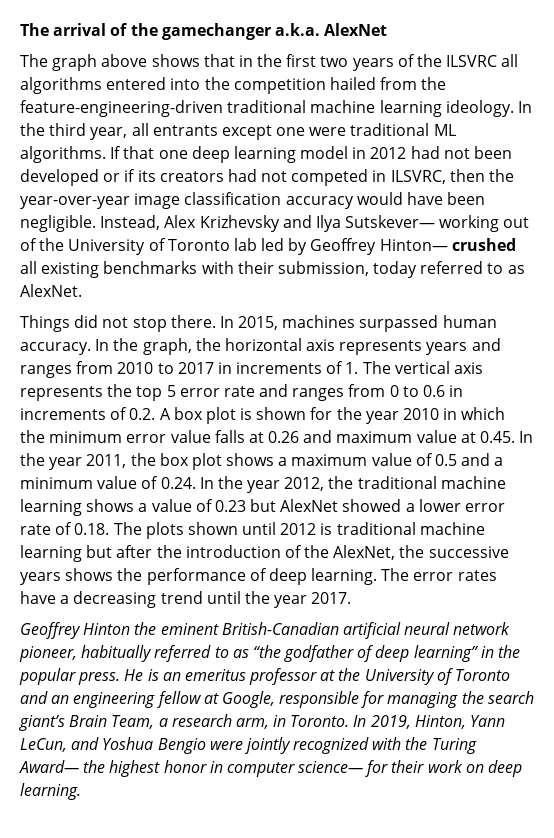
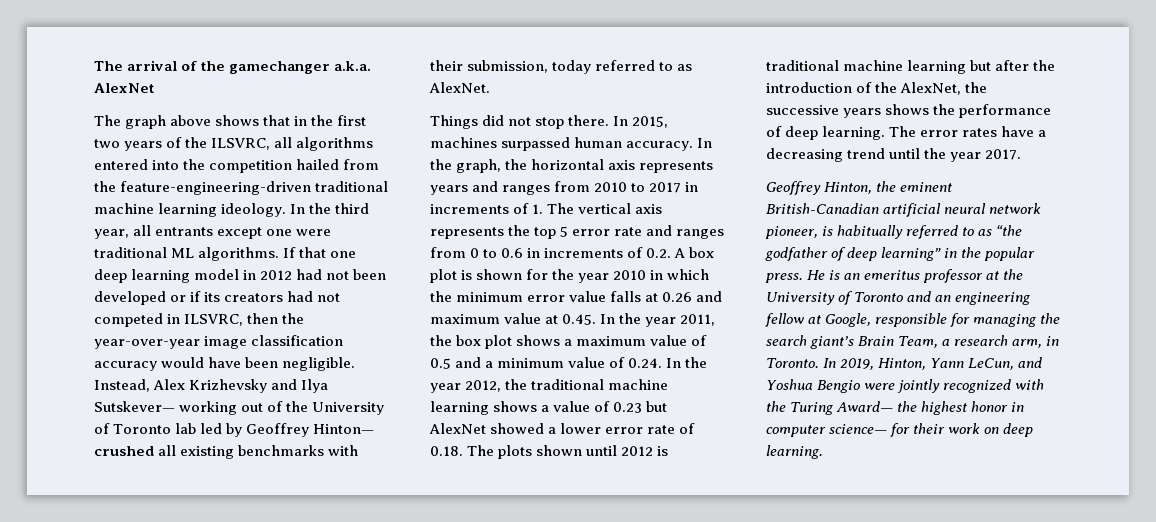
[446,55,498,67] ILSVRC -> [211,138,271,150] ILSVRC,
[83,623,131,635] Hinton -> [824,182,873,194] Hinton,
(77, 654) none -> [822,226,834,236] is

